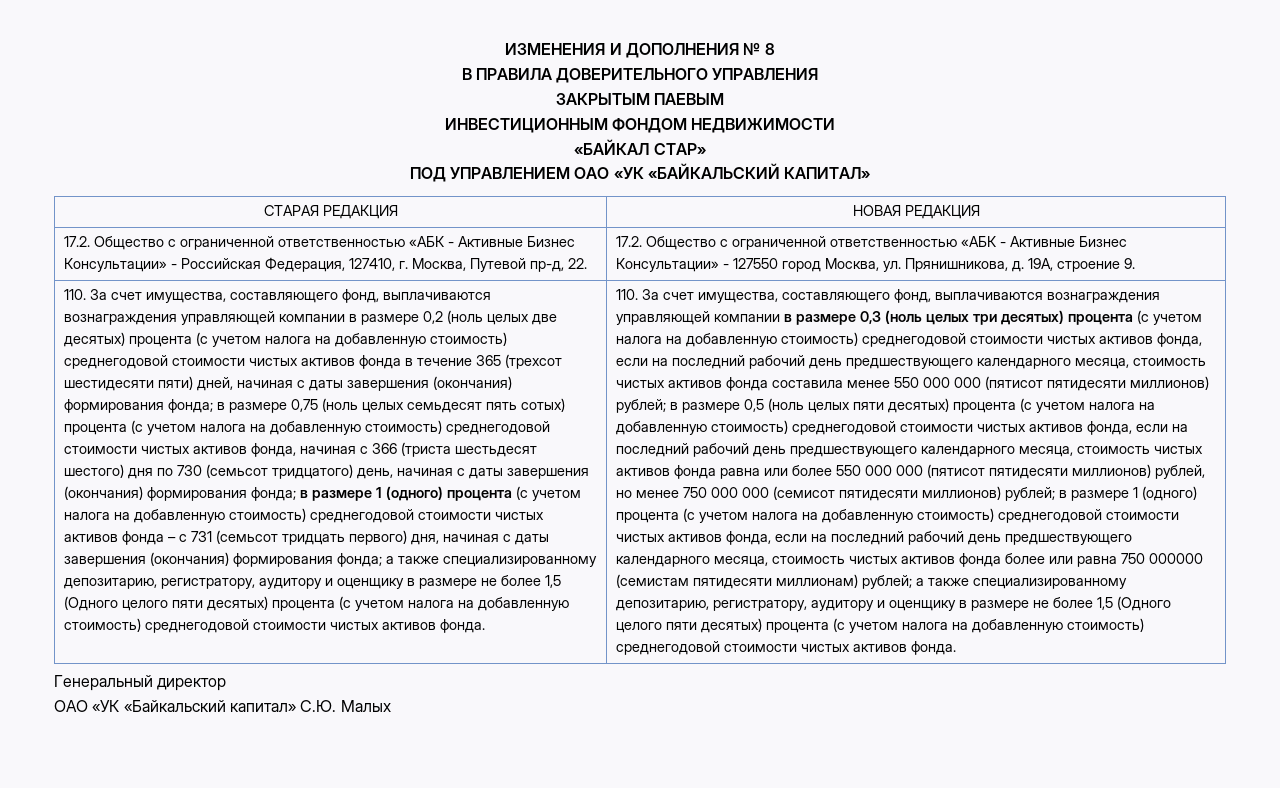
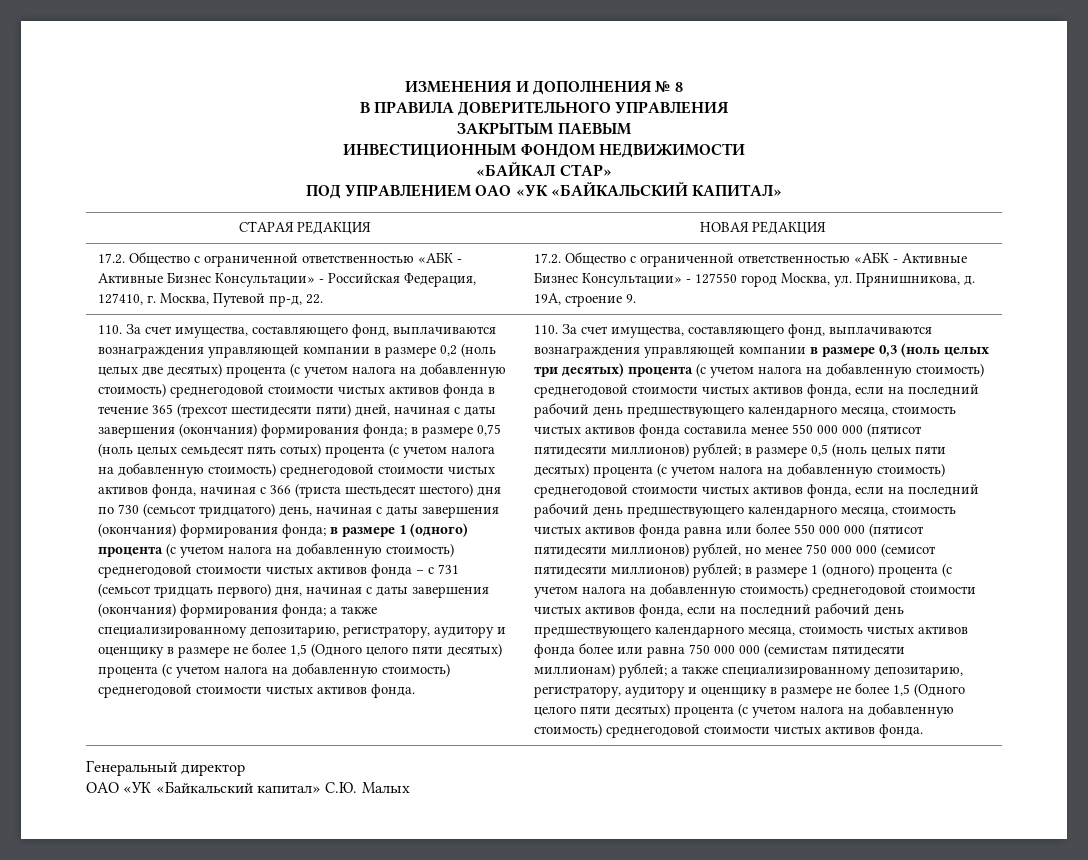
[1148,553,1203,564] 000000 -> [714,645,761,654] 000 000

